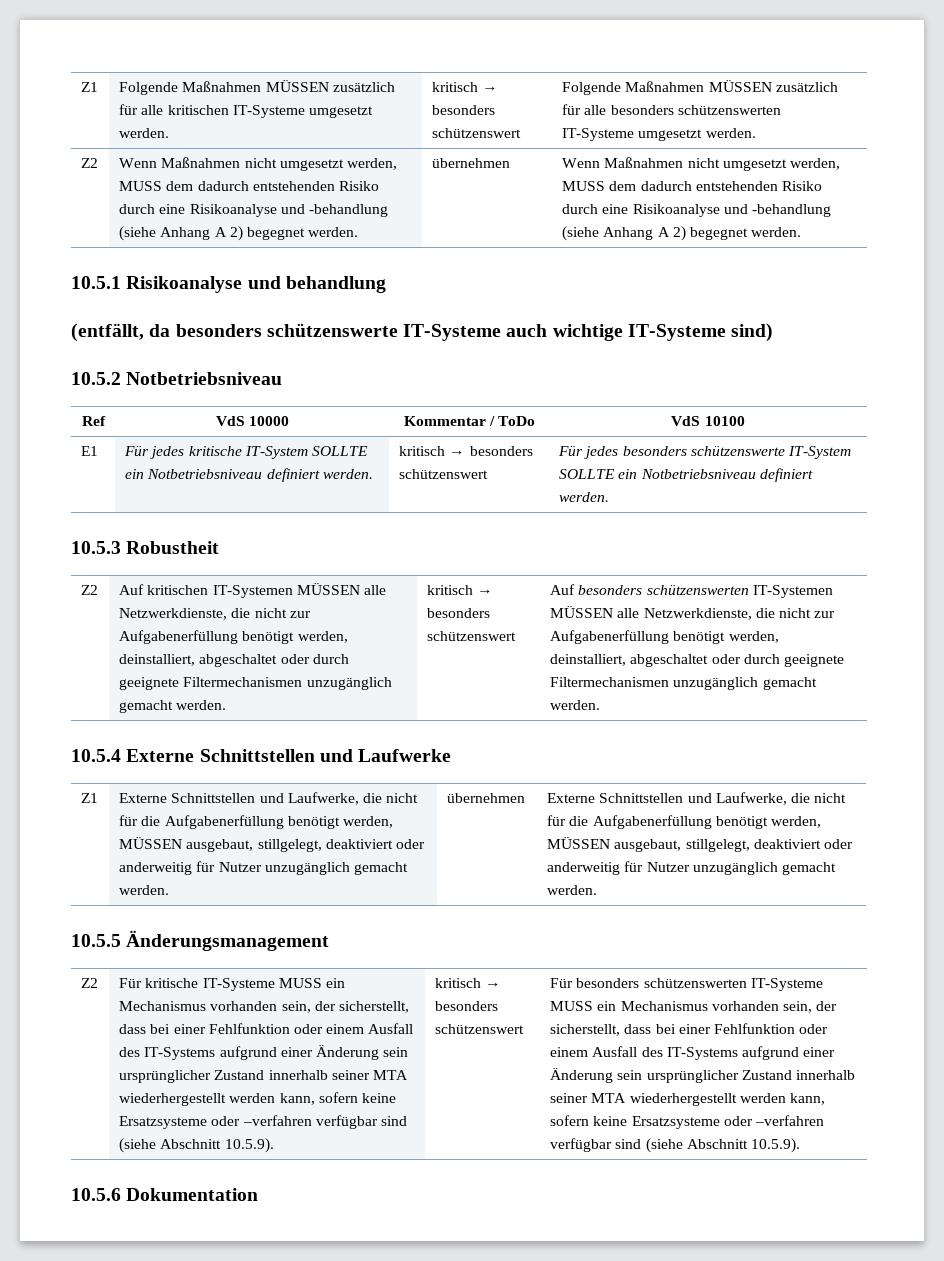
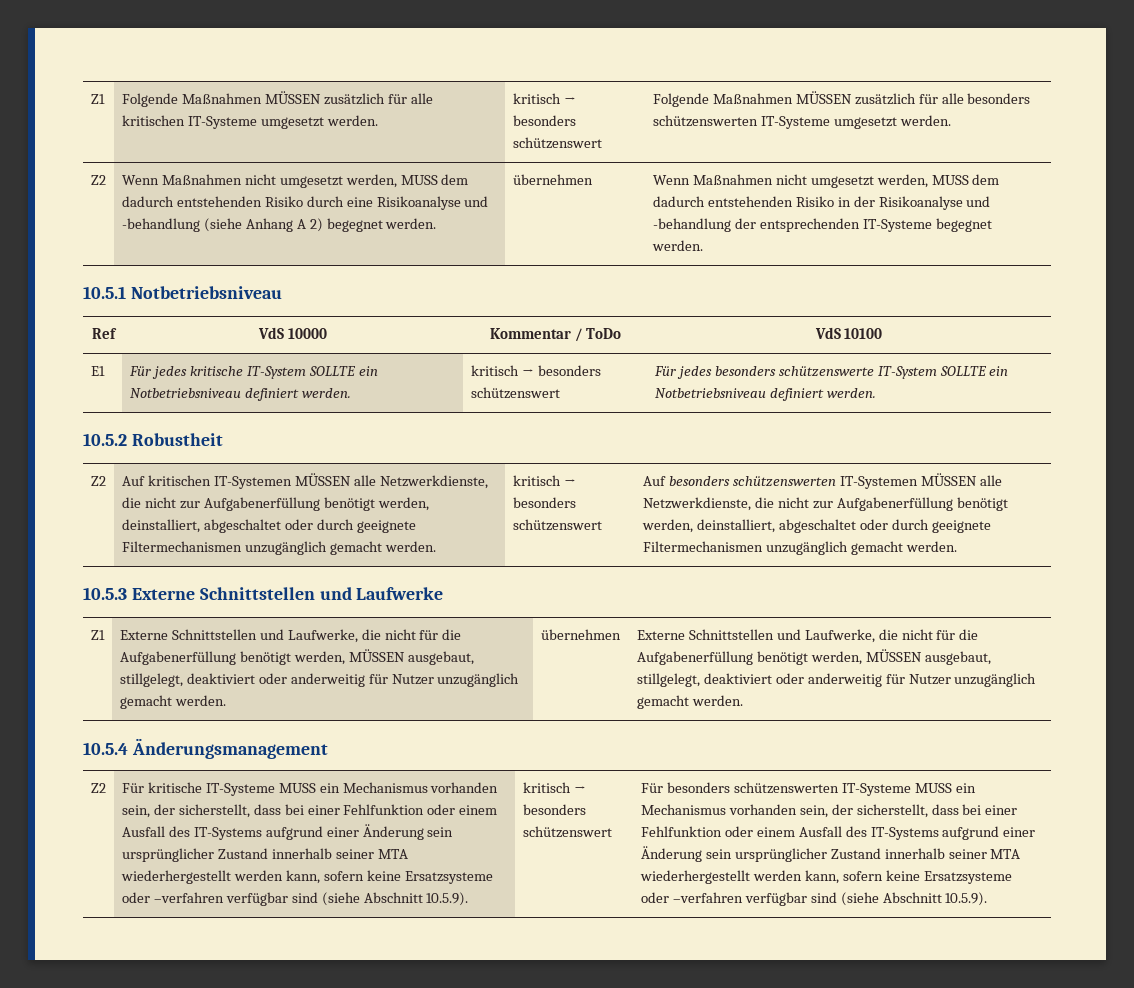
[562,204,832,217] [562,226,686,241] durch eine Risikoanalyse und -behandlung (siehe Anhang A 2) -> [837,196,991,210] [652,218,932,232] in der Risikoanalyse und -behandlung der entsprechenden IT-Systeme
[126,276,386,293] [71,323,774,342] [71,372,121,385] Risikoanalyse und behandlung // (entfällt, da besonders schützenswerte IT-Systeme auch wichtige IT-Systeme sind) // 10.5.2 -> (126, 292) none
[71,541,121,554] 10.5.3 -> [83,433,127,446] 10.5.2
[71,749,121,762] 10.5.4 -> [83,587,127,600] 10.5.3
[71,934,121,947] 10.5.5 -> [83,742,128,755] 10.5.4
[71,1188,259,1201] // 10.5.6 Dokumentation -> (988, 899) none

